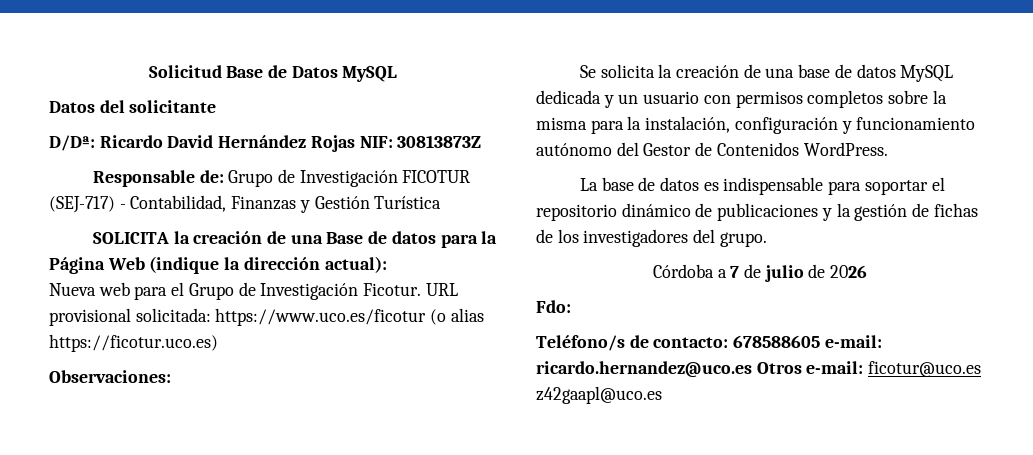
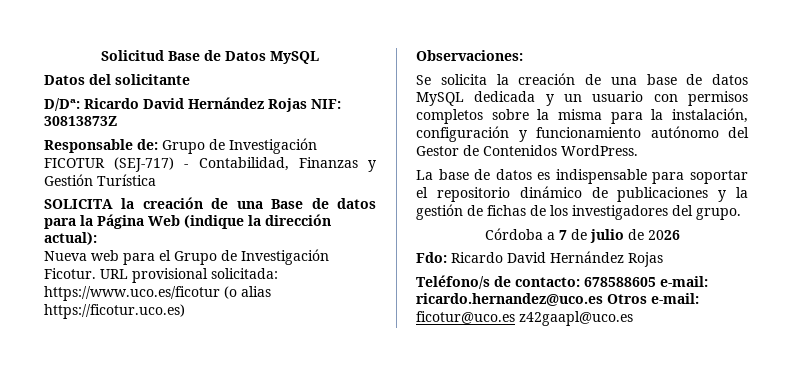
(571, 306) none -> [451,251,663,267] Ricardo David Hernández Rojas

